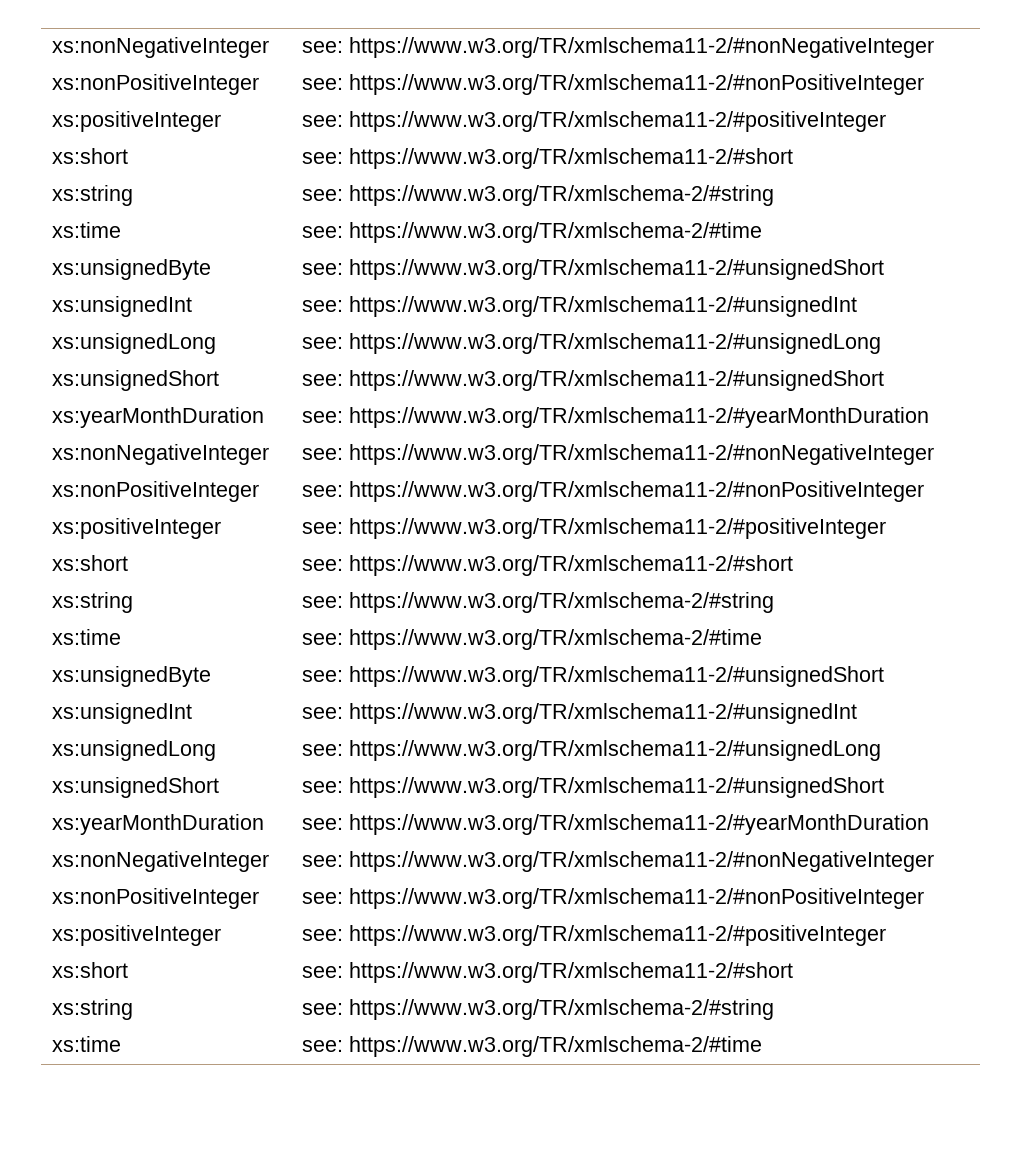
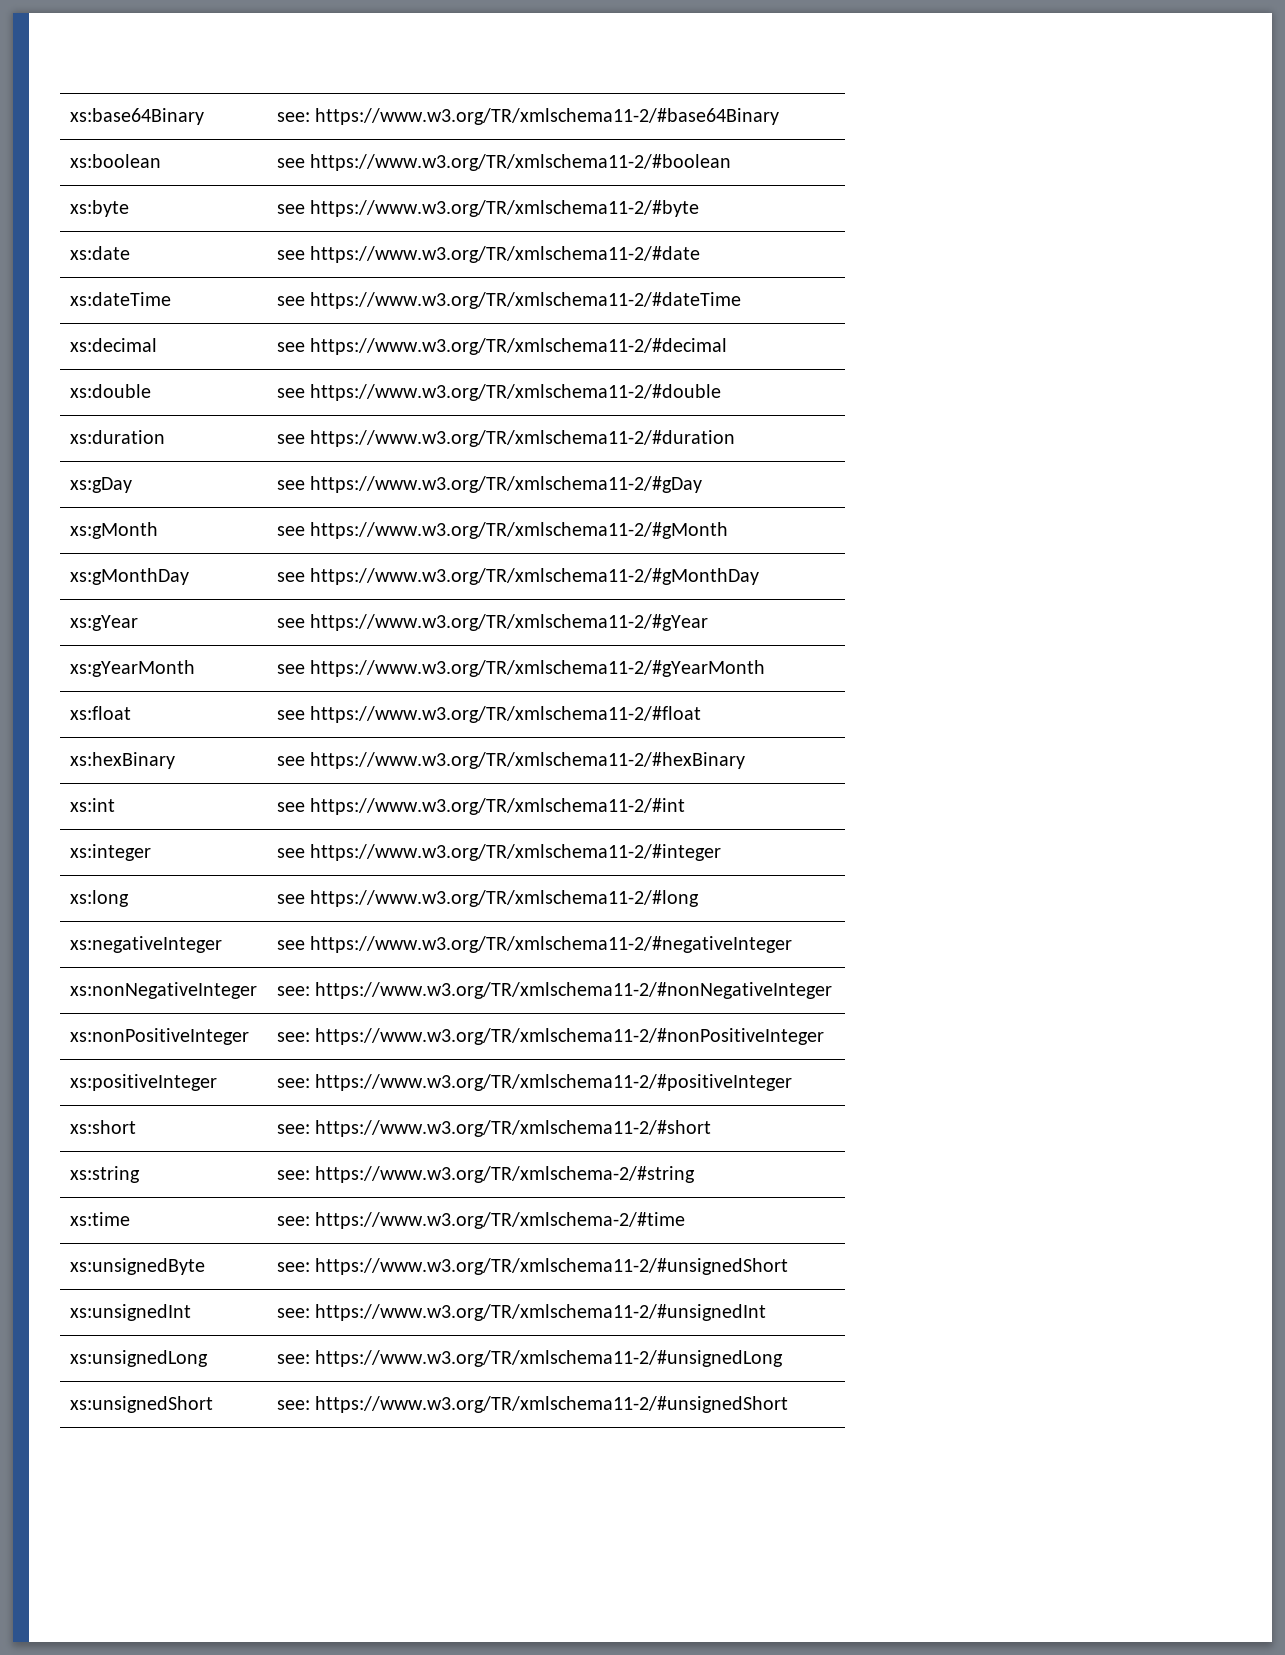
[51,37,269,58] [301,37,934,58] [51,74,259,95] [301,74,924,95] [51,111,221,132] [301,111,886,132] [51,148,128,164] [301,148,793,169] [51,185,133,206] [301,185,774,206] [51,222,121,238] [301,222,762,243] [51,259,211,280] [301,259,884,280] [51,296,192,317] [301,296,857,317] [51,333,216,354] [301,333,881,354] [51,370,219,391] [301,370,884,391] [51,407,264,428] [301,407,929,428] xs:nonNegativeInteger | see: https://www.w3.org/TR/xmlschema11-2/#nonNegativeInteger // xs:nonPositiveInteger | see: https://www.w3.org/TR/xmlschema11-2/#nonPositiveInteger // xs:positiveInteger | see: https://www.w3.org/TR/xmlschema11-2/#positiveInteger // xs:short | see: https://www.w3.org/TR/xmlschema11-2/#short // xs:string | see: https://www.w3.org/TR/xmlschema-2/#string // xs:time | see: https://www.w3.org/TR/xmlschema-2/#time // xs:unsignedByte | see: https://www.w3.org/TR/xmlschema11-2/#unsignedShort // xs:unsignedInt | see: https://www.w3.org/TR/xmlschema11-2/#unsignedInt // xs:unsignedLong | see: https://www.w3.org/TR/xmlschema11-2/#unsignedLong // xs:unsignedShort | see: https://www.w3.org/TR/xmlschema11-2/#unsignedShort // xs:yearMonthDuration | see: https://www.w3.org/TR/xmlschema11-2/#yearMonthDuration -> [69,108,204,125] [276,108,779,125] [69,154,161,168] [276,154,731,171] [69,200,129,217] [276,200,699,217] [69,246,130,260] [276,246,700,263] [69,292,171,306] [276,292,741,309] [69,338,157,352] [276,338,727,355] [69,384,151,398] [276,384,721,401] [69,430,165,444] [276,430,735,447] [69,477,132,493] [276,476,702,493] [69,522,158,539] [276,522,728,539] [69,568,189,585] [276,568,759,585] [69,615,138,631] [276,614,708,631] [69,660,195,677] [276,660,765,677] [69,706,131,720] [276,706,701,723] [69,752,175,769] [276,752,745,769] [69,798,115,812] [276,798,685,815] [69,844,151,861] [276,844,721,861] [69,890,129,907] [276,890,699,907] [69,936,222,953] [276,936,792,953] xs:base64Binary | see: https://www.w3.org/TR/xmlschema11-2/#base64Binary // xs:boolean | see https://www.w3.org/TR/xmlschema11-2/#boolean // xs:byte | see https://www.w3.org/TR/xmlschema11-2/#byte // xs:date | see https://www.w3.org/TR/xmlschema11-2/#date // xs:dateTime | see https://www.w3.org/TR/xmlschema11-2/#dateTime // xs:decimal | see https://www.w3.org/TR/xmlschema11-2/#decimal // xs:double | see https://www.w3.org/TR/xmlschema11-2/#double // xs:duration | see https://www.w3.org/TR/xmlschema11-2/#duration // xs:gDay | see https://www.w3.org/TR/xmlschema11-2/#gDay // xs:gMonth | see https://www.w3.org/TR/xmlschema11-2/#gMonth // xs:gMonthDay | see https://www.w3.org/TR/xmlschema11-2/#gMonthDay // xs:gYear | see https://www.w3.org/TR/xmlschema11-2/#gYear // xs:gYearMonth | see https://www.w3.org/TR/xmlschema11-2/#gYearMonth // xs:float | see https://www.w3.org/TR/xmlschema11-2/#float // xs:hexBinary | see https://www.w3.org/TR/xmlschema11-2/#hexBinary // xs:int | see https://www.w3.org/TR/xmlschema11-2/#int // xs:integer | see https://www.w3.org/TR/xmlschema11-2/#integer // xs:long | see https://www.w3.org/TR/xmlschema11-2/#long // xs:negativeInteger | see https://www.w3.org/TR/xmlschema11-2/#negativeInteger
[51,814,264,835] [301,814,929,835] [51,851,269,872] [301,851,934,872] [51,888,259,909] [301,888,924,909] [51,925,221,946] [301,925,886,946] [51,962,128,978] [301,962,793,983] [51,999,133,1020] [301,999,774,1020] [51,1036,121,1052] [301,1036,762,1057] // xs:yearMonthDuration | see: https://www.w3.org/TR/xmlschema11-2/#yearMonthDuration // xs:nonNegativeInteger | see: https://www.w3.org/TR/xmlschema11-2/#nonNegativeInteger // xs:nonPositiveInteger | see: https://www.w3.org/TR/xmlschema11-2/#nonPositiveInteger // xs:positiveInteger | see: https://www.w3.org/TR/xmlschema11-2/#positiveInteger // xs:short | see: https://www.w3.org/TR/xmlschema11-2/#short // xs:string | see: https://www.w3.org/TR/xmlschema-2/#string // xs:time | see: https://www.w3.org/TR/xmlschema-2/#time -> (788, 1404) none

